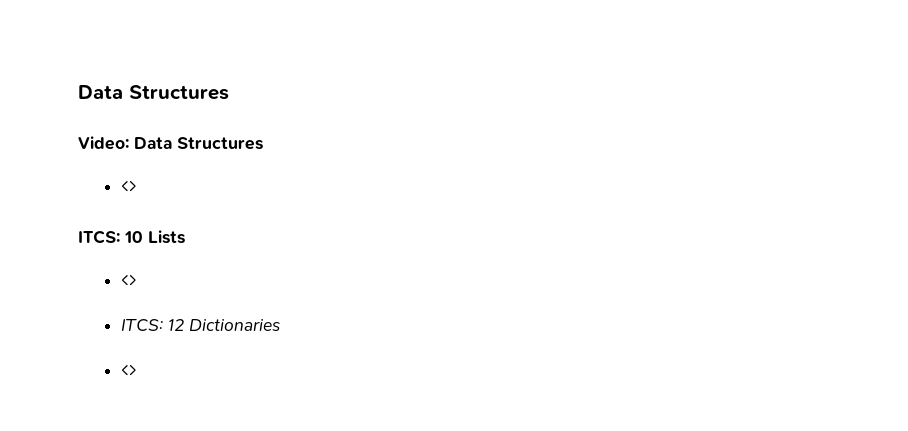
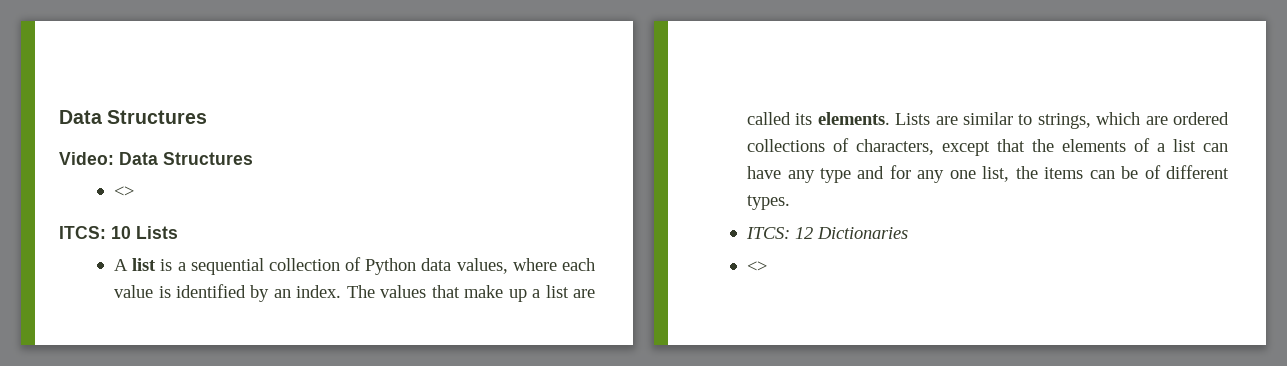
[120,274,137,286] <> -> [114,257,595,275] [114,284,596,302] [747,112,1229,129] [747,138,1228,156] [747,165,1229,183] [747,195,791,210] A list is a sequential collection of Python data values, where each value is identified by an index. The values that make up a list are called its elements. Lists are similar to strings, which are ordered collections of characters, except that the elements of a list can have any type and for any one list, the items can be of different types.

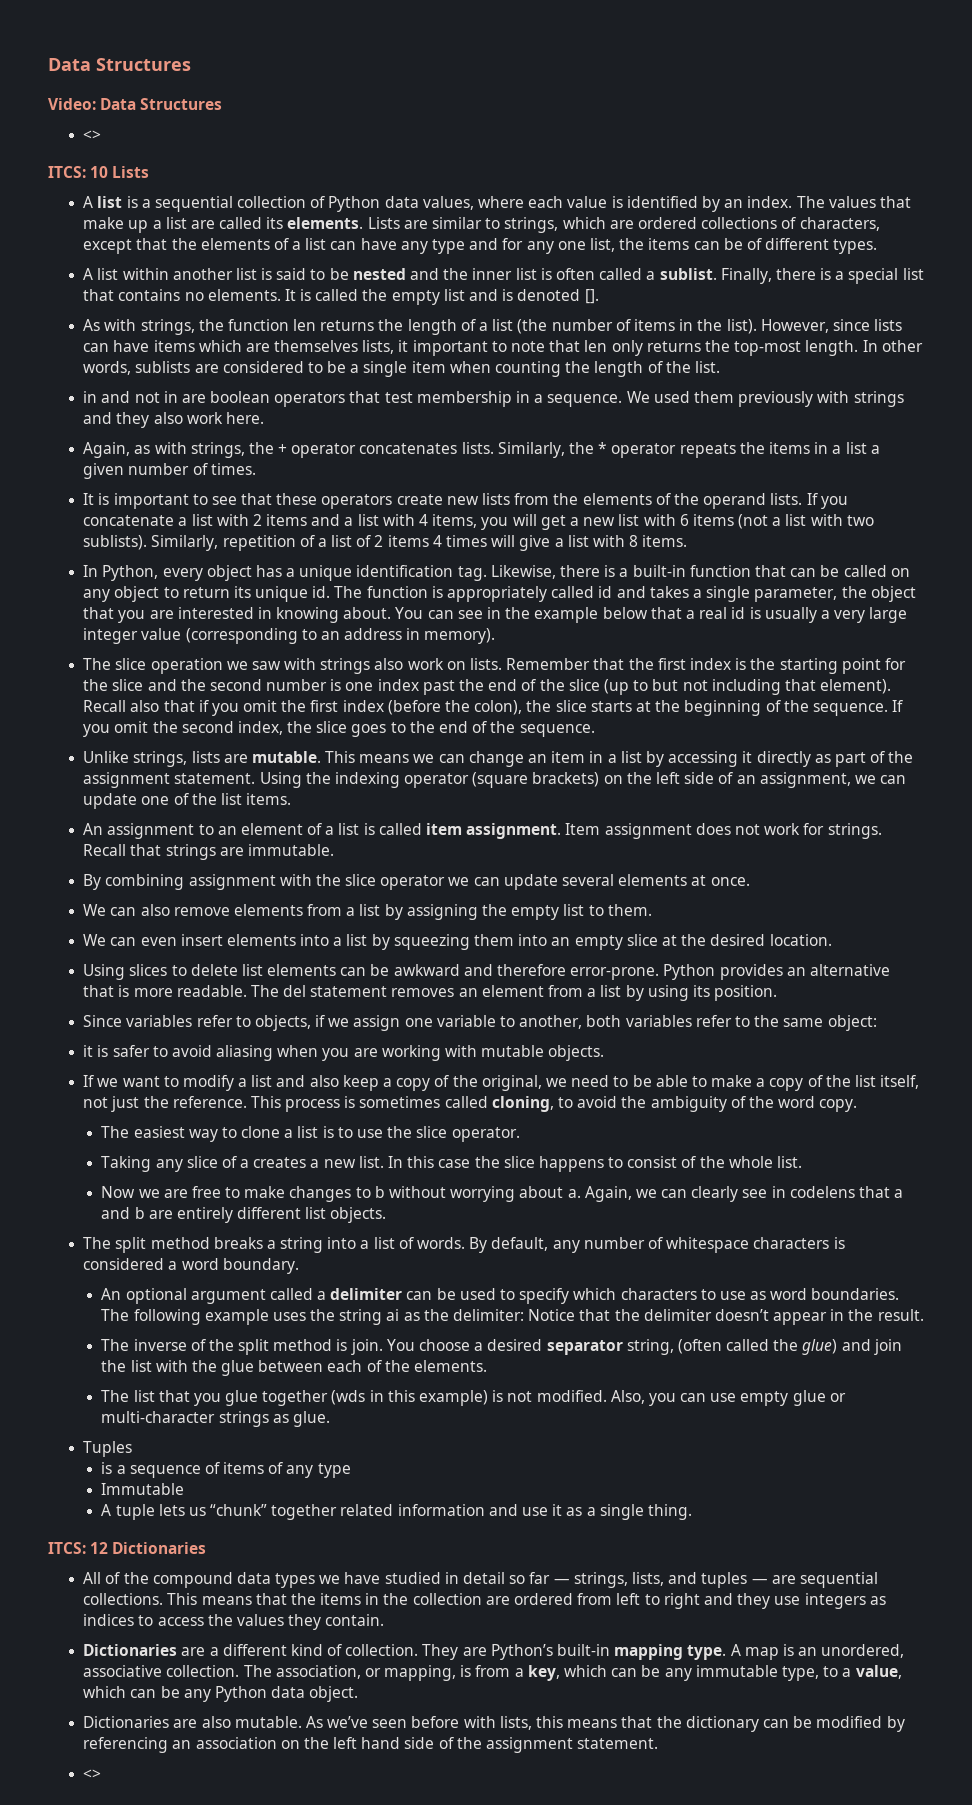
[746,227,909,239] ITCS: 12 Dictionaries -> [83,268,924,284] [83,289,599,305] [83,319,903,335] [83,340,923,356] [83,361,720,377] [83,391,904,407] [83,412,264,428] [83,442,880,458] [83,463,256,479] [83,493,848,509] [83,514,874,530] [83,535,688,551] [83,565,910,581] [83,586,916,602] [83,607,908,623] [83,628,496,644] [83,658,906,674] [83,679,892,695] [83,700,904,716] [83,721,595,737] [83,751,914,767] [83,772,907,788] [83,793,292,809] [83,823,882,839] [83,844,334,860] [83,874,750,890] [83,904,652,920] [83,934,832,950] [83,964,890,980] [83,985,778,1001] [83,1015,877,1031] [83,1045,605,1061] [83,1075,920,1091] [83,1096,858,1112] [101,1126,520,1142] [101,1156,803,1172] [101,1186,904,1202] [101,1207,387,1223] [83,1237,845,1253] [83,1258,299,1274] [101,1288,900,1304] [101,1309,924,1325] [101,1339,902,1355] [101,1360,487,1376] [101,1390,846,1406] [101,1411,330,1427] [83,1441,133,1457] [101,1462,351,1478] [101,1483,185,1495] [101,1504,692,1520] [48,1542,207,1554] [83,1572,878,1588] [83,1593,886,1609] [83,1614,385,1630] [83,1644,905,1660] [83,1665,902,1681] [83,1686,359,1702] [83,1716,905,1732] [83,1737,659,1753] A list within another list is said to be nested and the inner list is often called a sublist. Finally, there is a special list that contains no elements. It is called the empty list and is denoted []. // As with strings, the function len returns the length of a list (the number of items in the list). However, since lists can have items which are themselves lists, it important to note that len only returns the top-most length. In other words, sublists are considered to be a single item when counting the length of the list. // in and not in are boolean operators that test membership in a sequence. We used them previously with strings and they also work here. // Again, as with strings, the + operator concatenates lists. Similarly, the * operator repeats the items in a list a given number of times. // It is important to see that these operators create new lists from the elements of the operand lists. If you concatenate a list with 2 items and a list with 4 items, you will get a new list with 6 items (not a list with two sublists). Similarly, repetition of a list of 2 items 4 times will give a list with 8 items. // In Python, every object has a unique identification tag. Likewise, there is a built-in function that can be called on any object to return its unique id. The function is appropriately called id and takes a single parameter, the object that you are interested in knowing about. You can see in the example below that a real id is usually a very large integer value (corresponding to an address in memory). // The slice operation we saw with strings also work on lists. Remember that the first index is the starting point for the slice and the second number is one index past the end of the slice (up to but not including that element). Recall also that if you omit the first index (before the colon), the slice starts at the beginning of the sequence. If you omit the second index, the slice goes to the end of the sequence. // Unlike strings, lists are mutable. This means we can change an item in a list by accessing it directly as part of the assignment statement. Using the indexing operator (square brackets) on the left side of an assignment, we can update one of the list items. // An assignment to an element of a list is called item assignment. Item assignment does not work for strings. Recall that strings are immutable. // By combining assignment with the slice operator we can update several elements at once. // We can also remove elements from a list by assigning the empty list to them. // We can even insert elements into a list by squeezing them into an empty slice at the desired location. // Using slices to delete list elements can be awkward and therefore error-prone. Python provides an alternative that is more readable. The del statement removes an element from a list by using its position. // Since variables refer to objects, if we assign one variable to another, both variables refer to the same object: // it is safer to avoid aliasing when you are working with mutable objects. // If we want to modify a list and also keep a copy of the original, we need to be able to make a copy of the list itself, not just the reference. This process is sometimes called cloning, to avoid the ambiguity of the word copy. // The easiest way to clone a list is to use the slice operator. // Taking any slice of a creates a new list. In this case the slice happens to consist of the whole list. // Now we are free to make changes to b without worrying about a. Again, we can clearly see in codelens that a and b are entirely different list objects. // The split method breaks a string into a list of words. By default, any number of whitespace characters is considered a word boundary. // An optional argument called a delimiter can be used to specify which characters to use as word boundaries. The following example uses the string ai as the delimiter: Notice that the delimiter doesn’t appear in the result. // The inverse of the split method is join. You choose a desired separator string, (often called the glue) and join the list with the glue between each of the elements. // The list that you glue together (wds in this example) is not modified. Also, you can use empty glue or multi-character strings as glue. // Tuples // is a sequence of items of any type // Immutable // A tuple lets us “chunk” together related information and use it as a single thing. // ITCS: 12 Dictionaries // All of the compound data types we have studied in detail so far — strings, lists, and tuples — are sequential collections. This means that the items in the collection are ordered from left to right and they use integers as indices to access the values they contain. // Dictionaries are a different kind of collection. They are Python’s built-in mapping type. A map is an unordered, associative collection. The association, or mapping, is from a key, which can be any immutable type, to a value, which can be any Python data object. // Dictionaries are also mutable. As we’ve seen before with lists, this means that the dictionary can be modified by referencing an association on the left hand side of the assignment statement.

